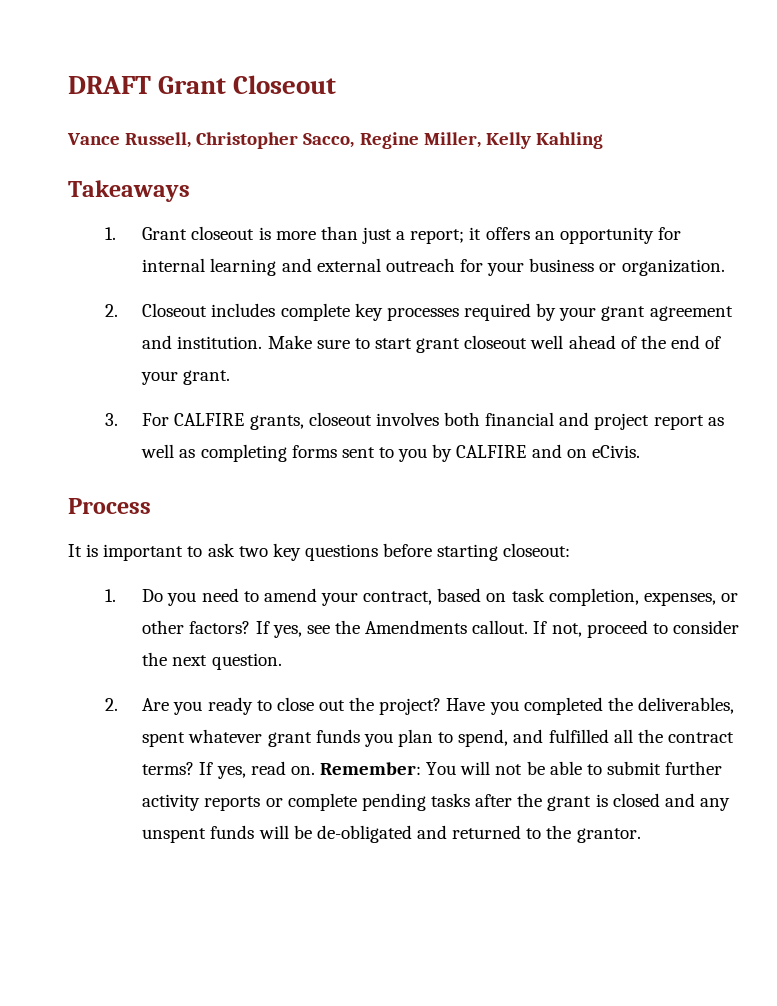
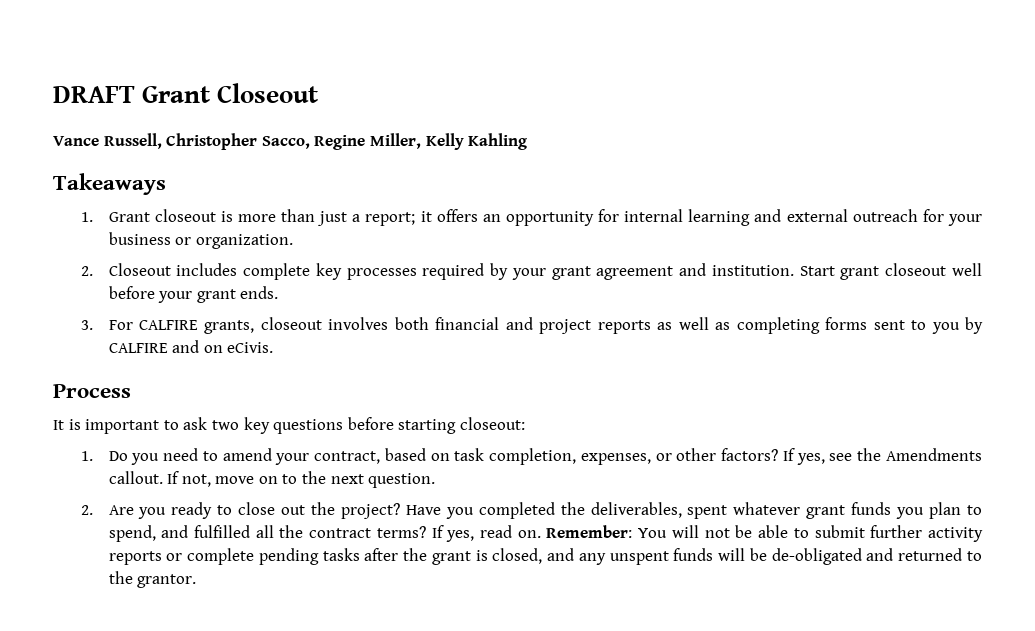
[267,335,722,353] [141,370,231,385] Make sure to start grant closeout well ahead of the end of your grant. -> [799,263,983,280] [108,286,279,303] Start grant closeout well before your grant ends.
[653,415,704,430] report -> [597,320,651,334] reports
[586,620,739,638] proceed to consider -> [215,474,298,484] move on to
[612,793,660,807] closed -> [492,548,543,564] closed,

